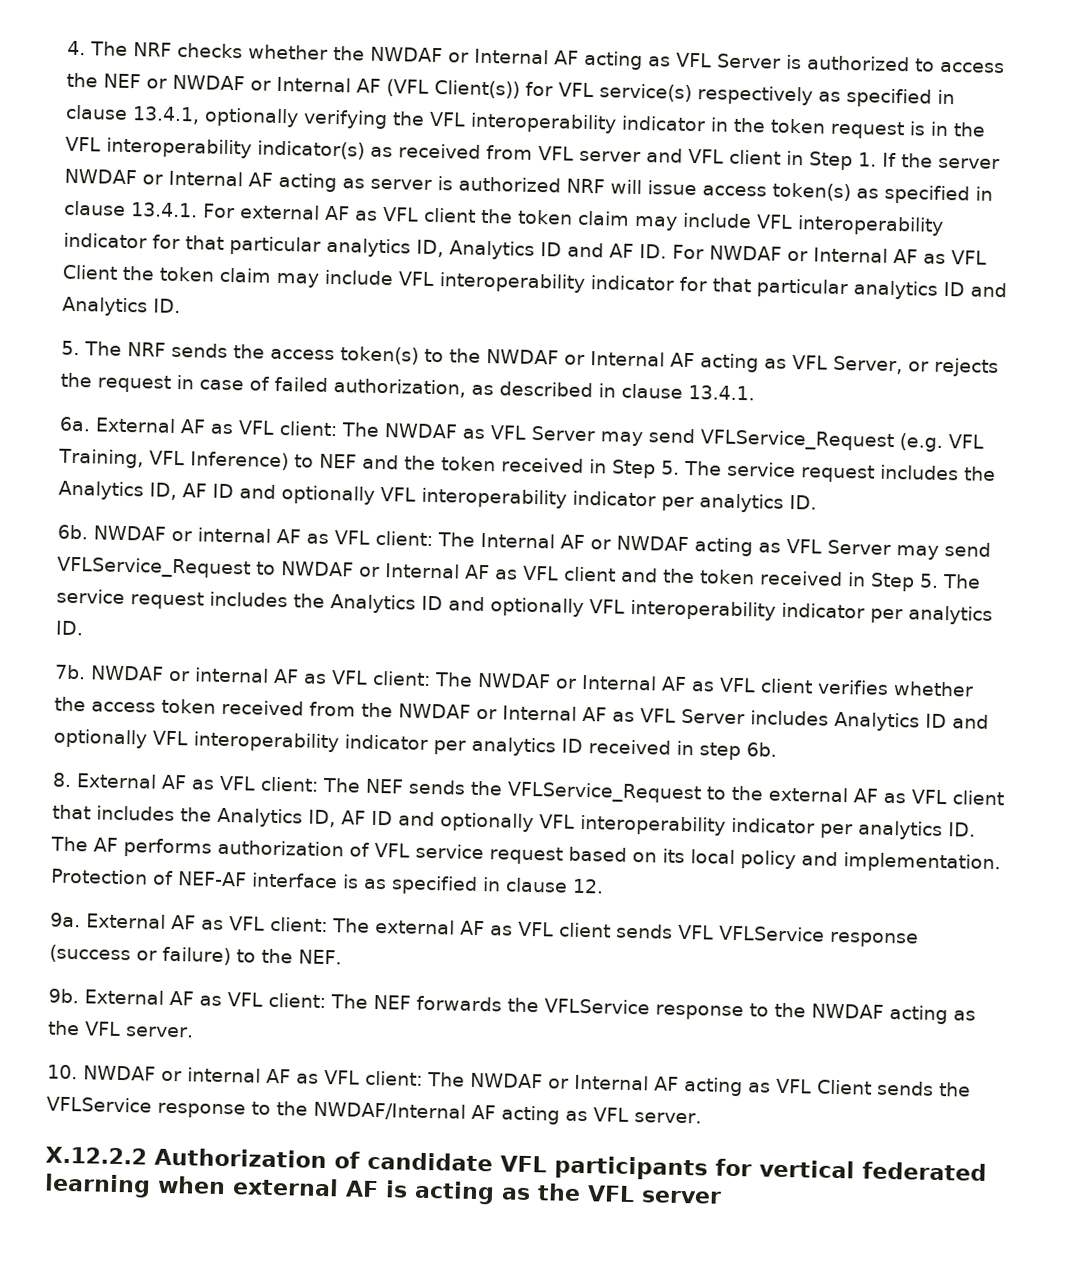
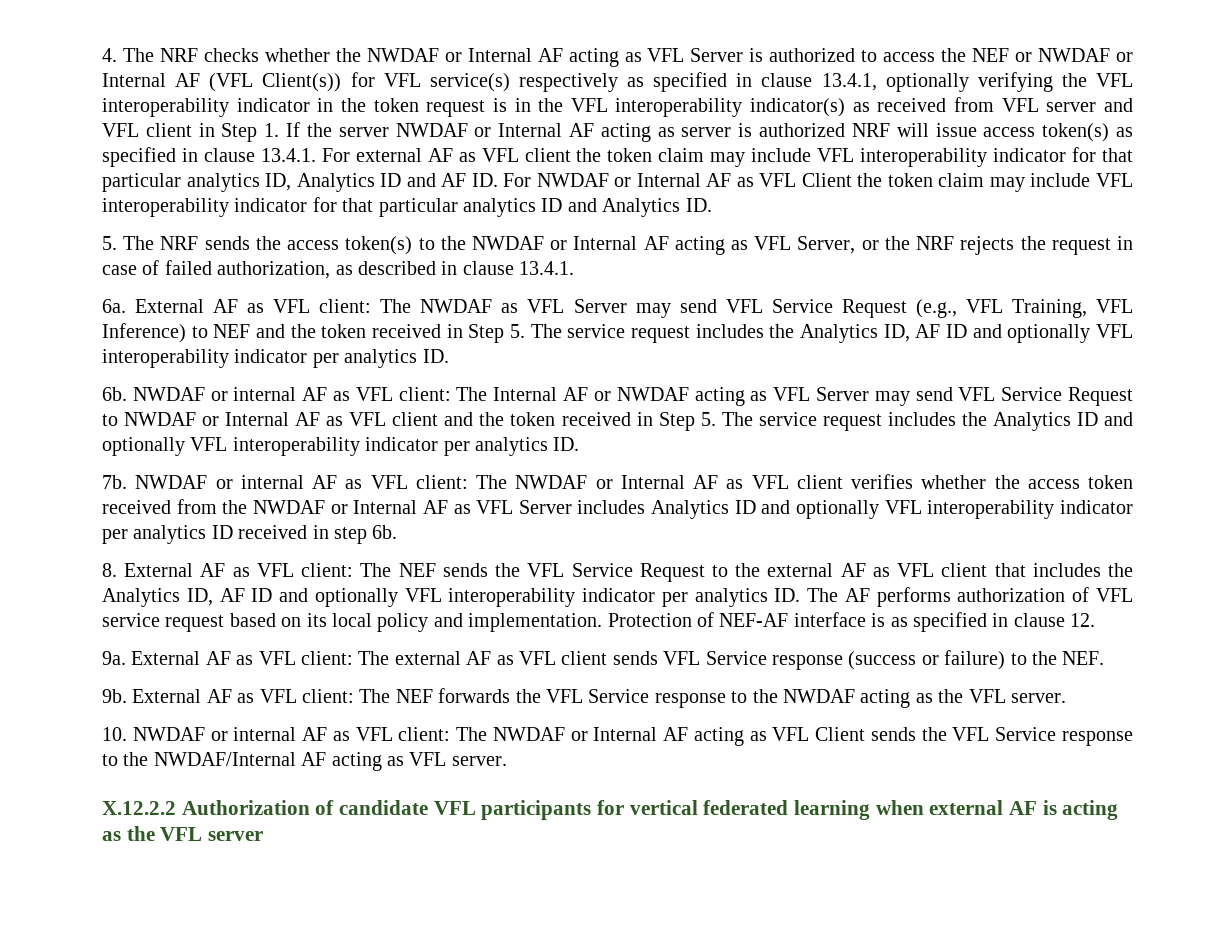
(929, 366) none -> [884,236,955,250] the NRF
[700,429,943,452] VFLService_Request (e.g. -> [725,299,957,318] VFL Service Request (e.g.,
[57,556,251,579] VFLService_Request -> [958,387,1134,406] VFL Service Request
[507,781,702,804] VFLService_Request -> [527,563,705,582] VFL Service Request
[719,925,825,942] VFLService -> [705,651,767,665] Service
[544,998,650,1015] VFLService -> [546,689,650,703] VFL Service
[46,1096,152,1113] VFLService -> [952,727,1057,741] VFL Service

